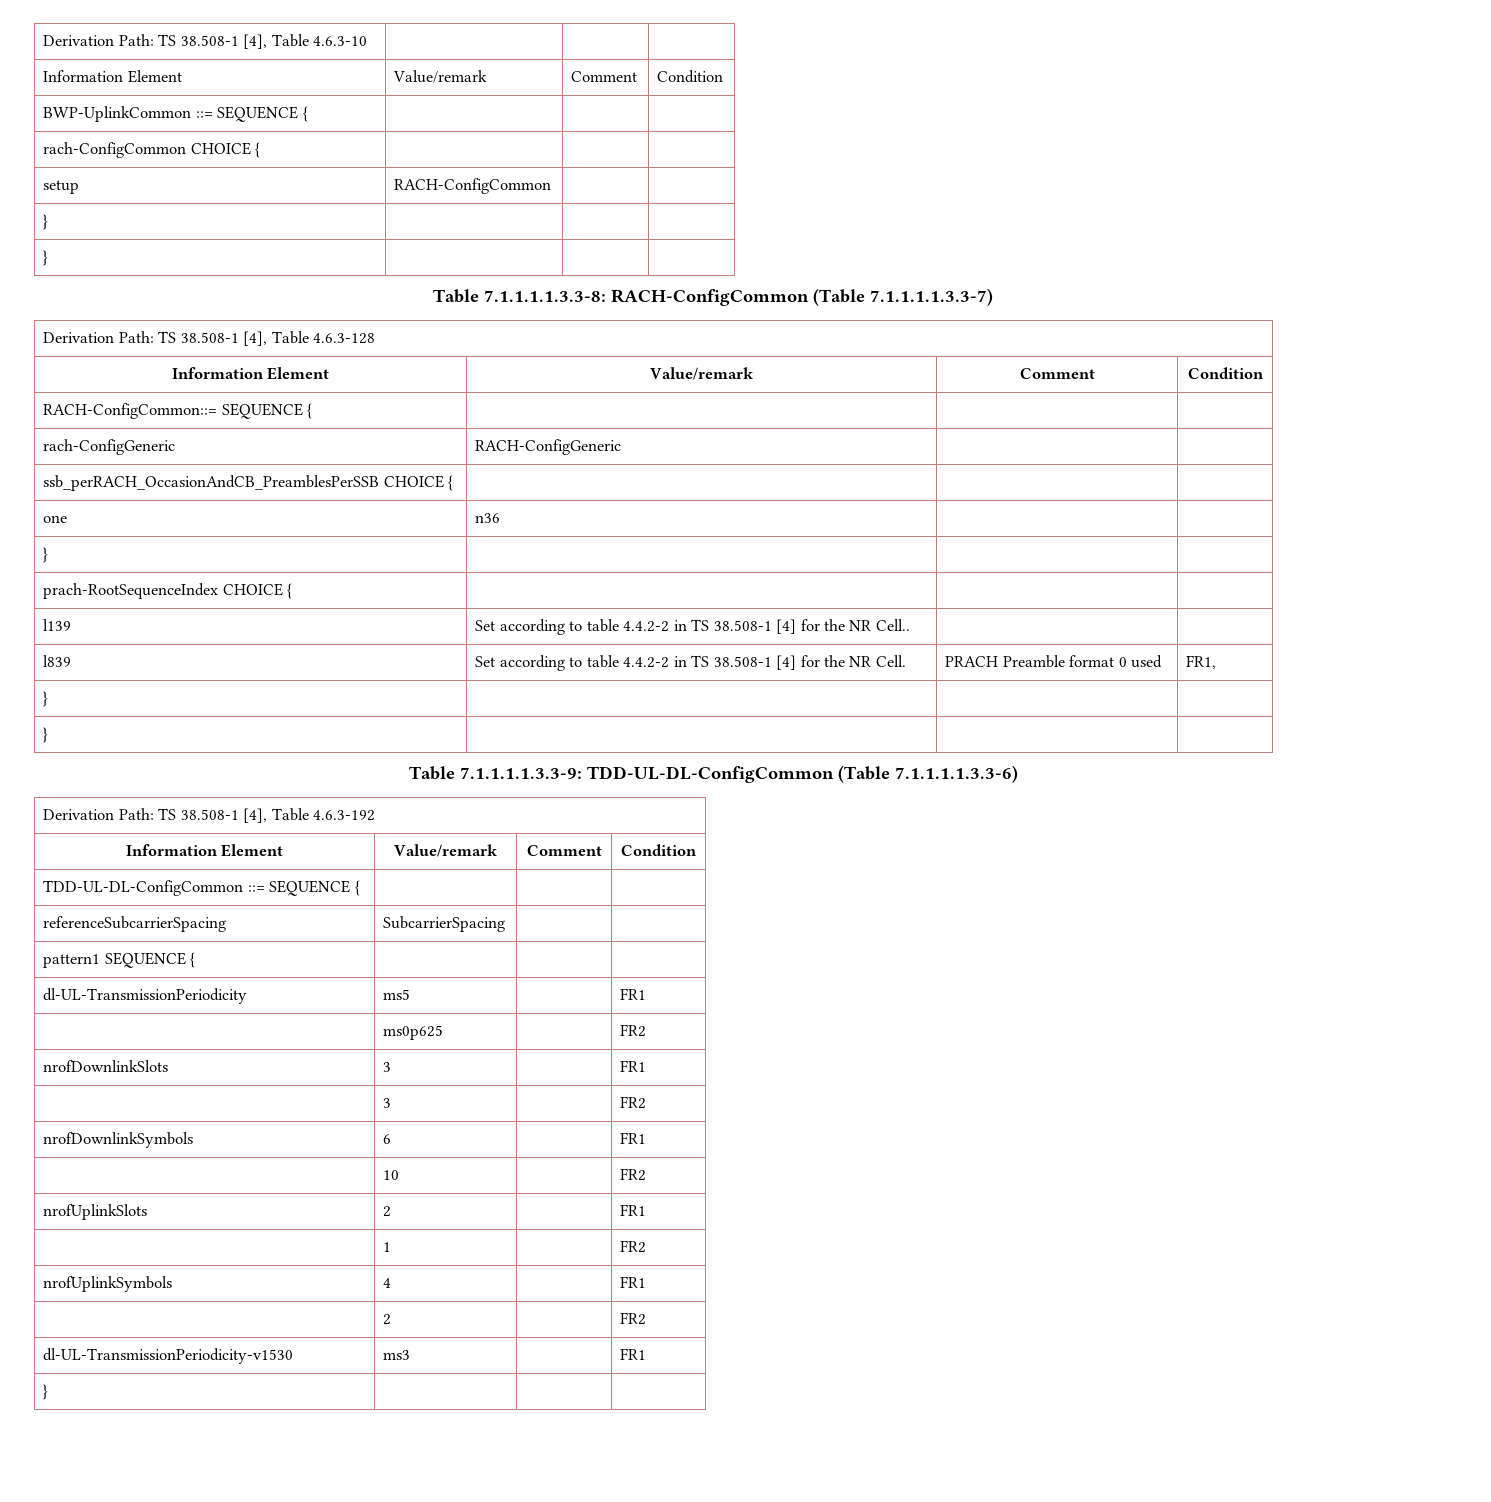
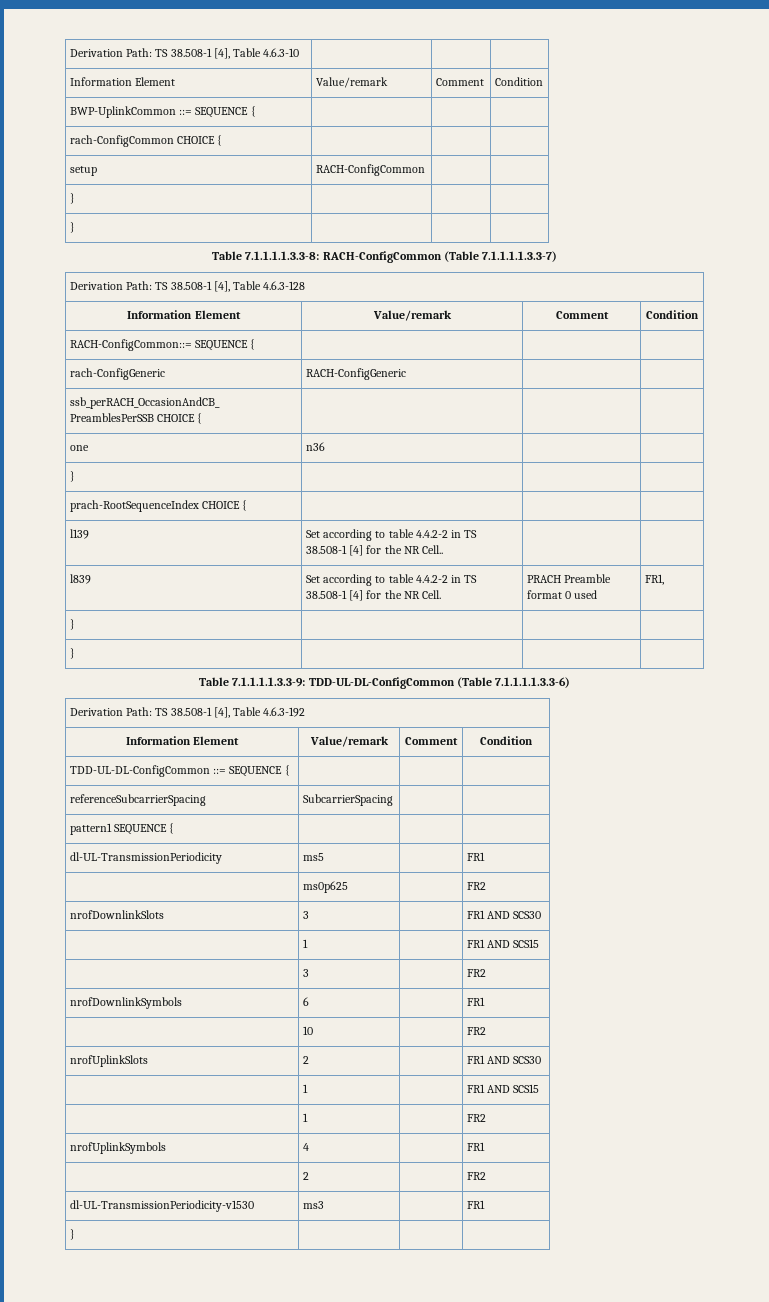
(647, 1066) none -> [487,911,542,919] [302,939,308,948] [466,939,540,948] AND SCS30 // | 1 | | FR1 AND SCS15
(647, 1210) none -> [487,1056,542,1064] [302,1084,308,1093] [466,1084,540,1093] AND SCS30 // | 1 | | FR1 AND SCS15

